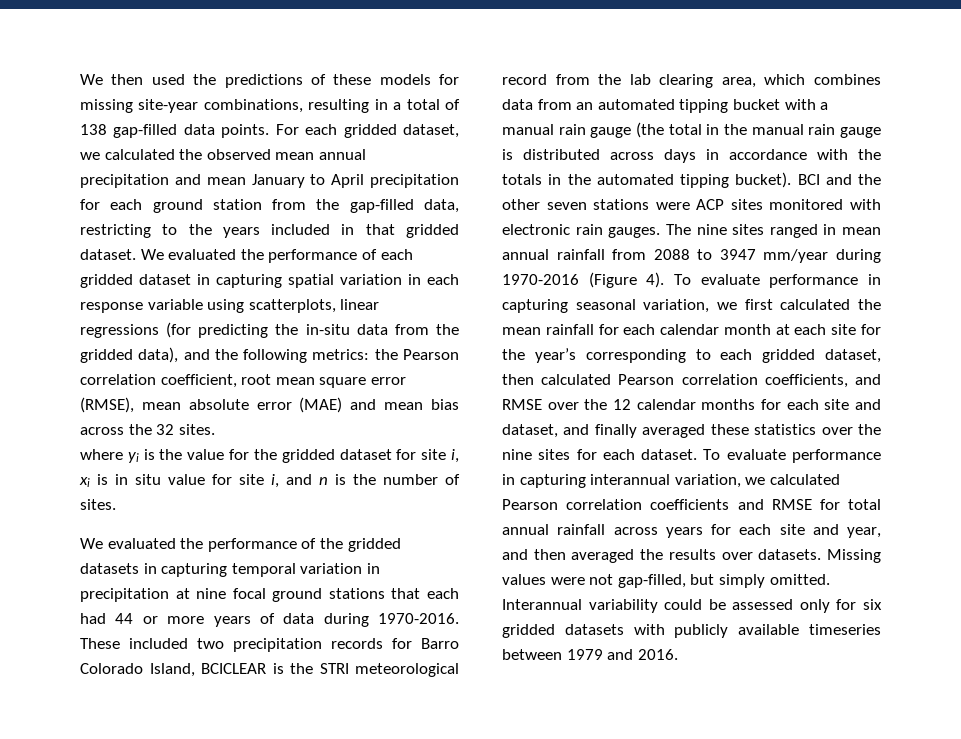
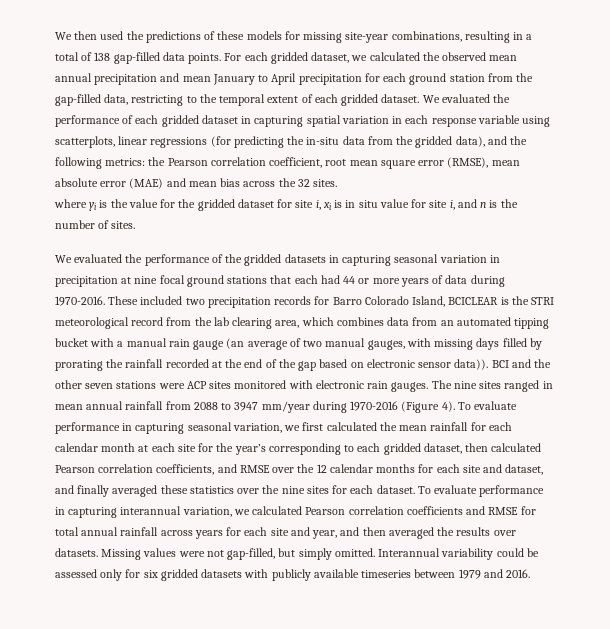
[222,224,395,238] years included in that -> [219,94,338,106] temporal extent of each
[231,563,296,577] temporal -> [394,254,439,263] seasonal
[636,122,881,138] [502,149,881,163] [502,172,792,188] (the total in the manual rain gauge is distributed across days in accordance with the totals in the automated tipping bucket). -> [226,338,542,350] [55,359,489,371] (an average of two manual gauges, with missing days filled by prorating the rainfall recorded at the end of the gap based on electronic sensor data)).

